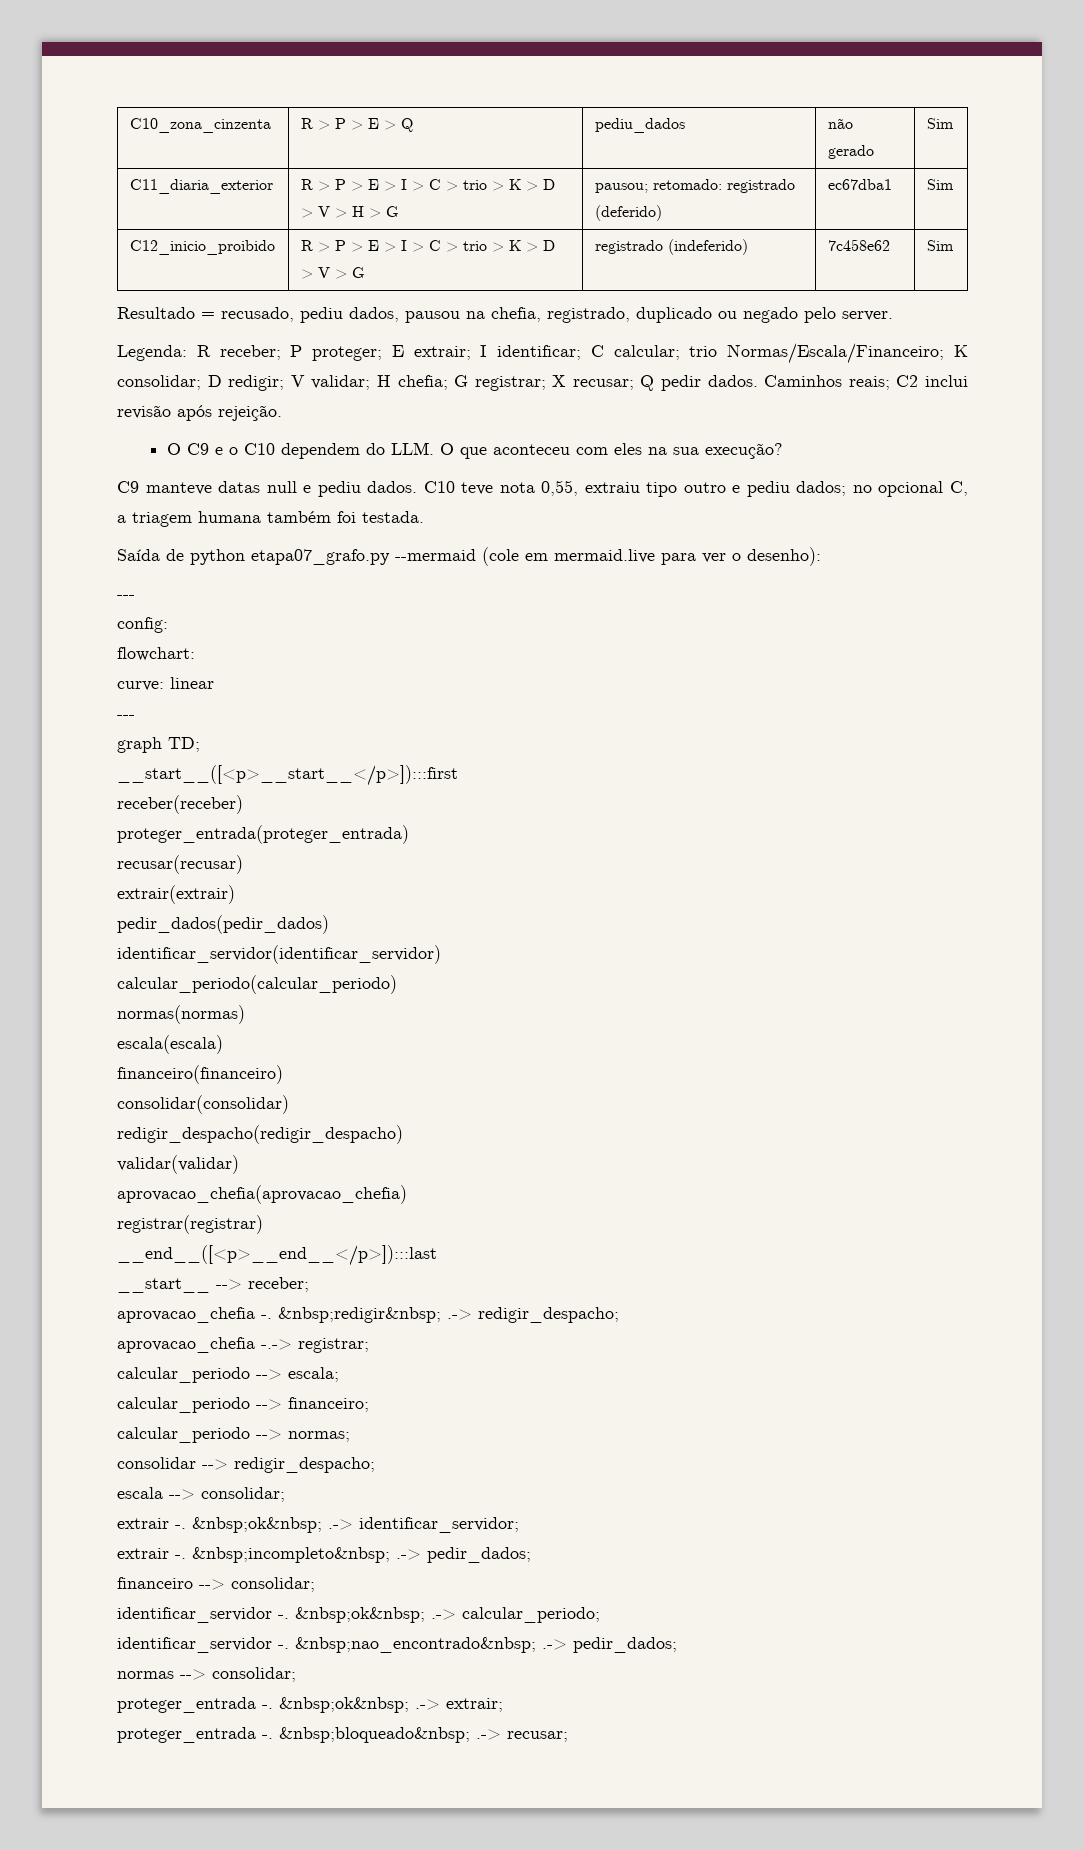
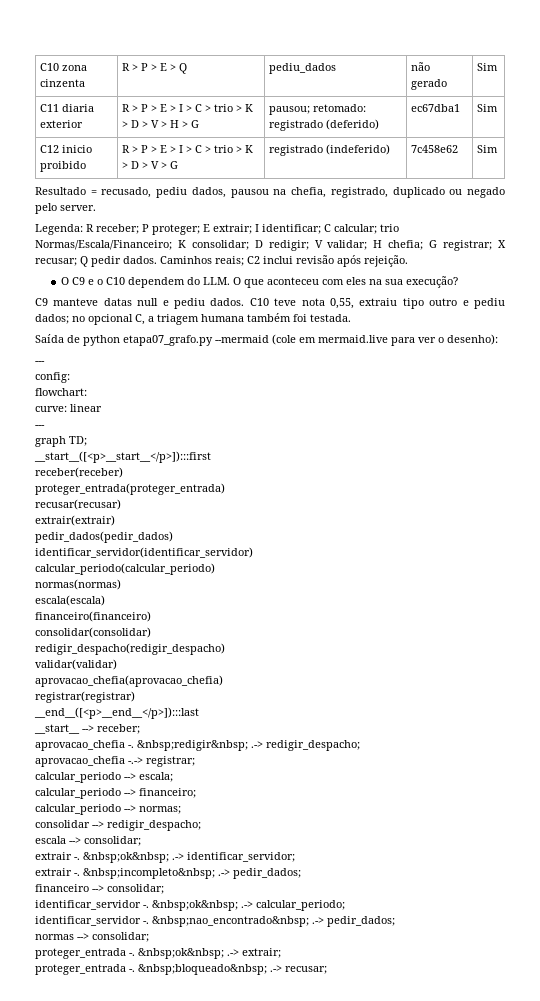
[129,118,271,133] C10_zona_cinzenta -> [40,63,88,71] [40,79,86,87] C10 zona cinzenta
[129,179,273,194] C11_diaria_exterior -> [40,104,95,112] [40,120,84,128] C11 diaria exterior
[129,240,275,255] C12_inicio_proibido -> [40,145,93,153] [40,161,87,172] C12 inicio proibido

